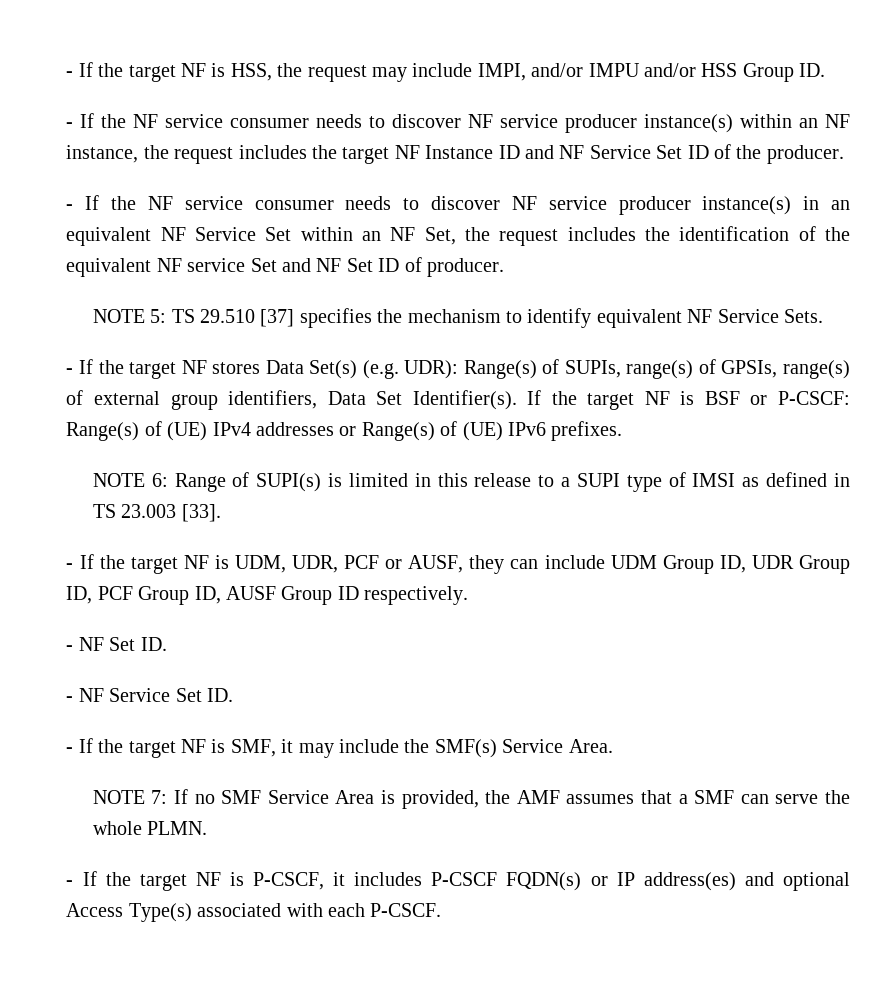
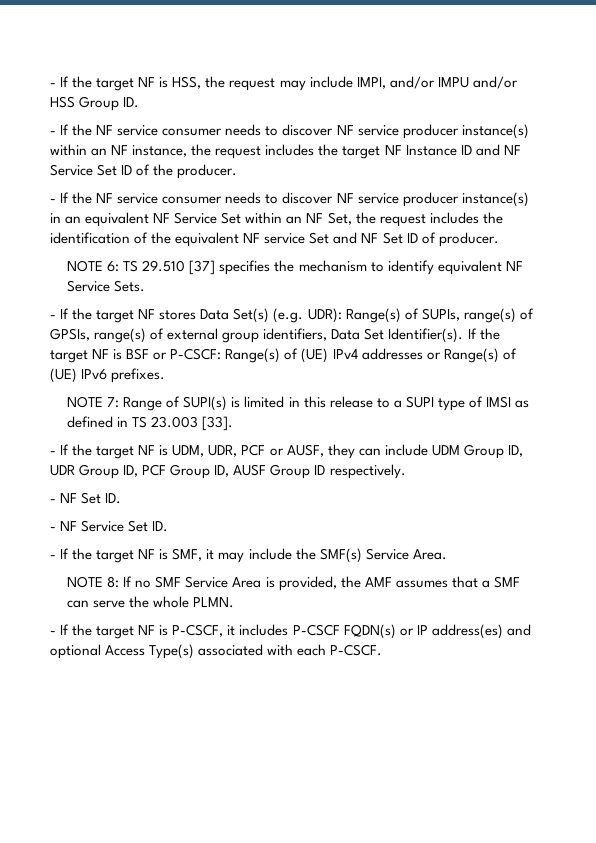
[150,309,167,323] 5: -> [107,261,120,272] 6:
[151,473,168,487] 6: -> [107,397,120,408] 7:
[151,790,168,804] 7: -> [107,576,120,588] 8:

